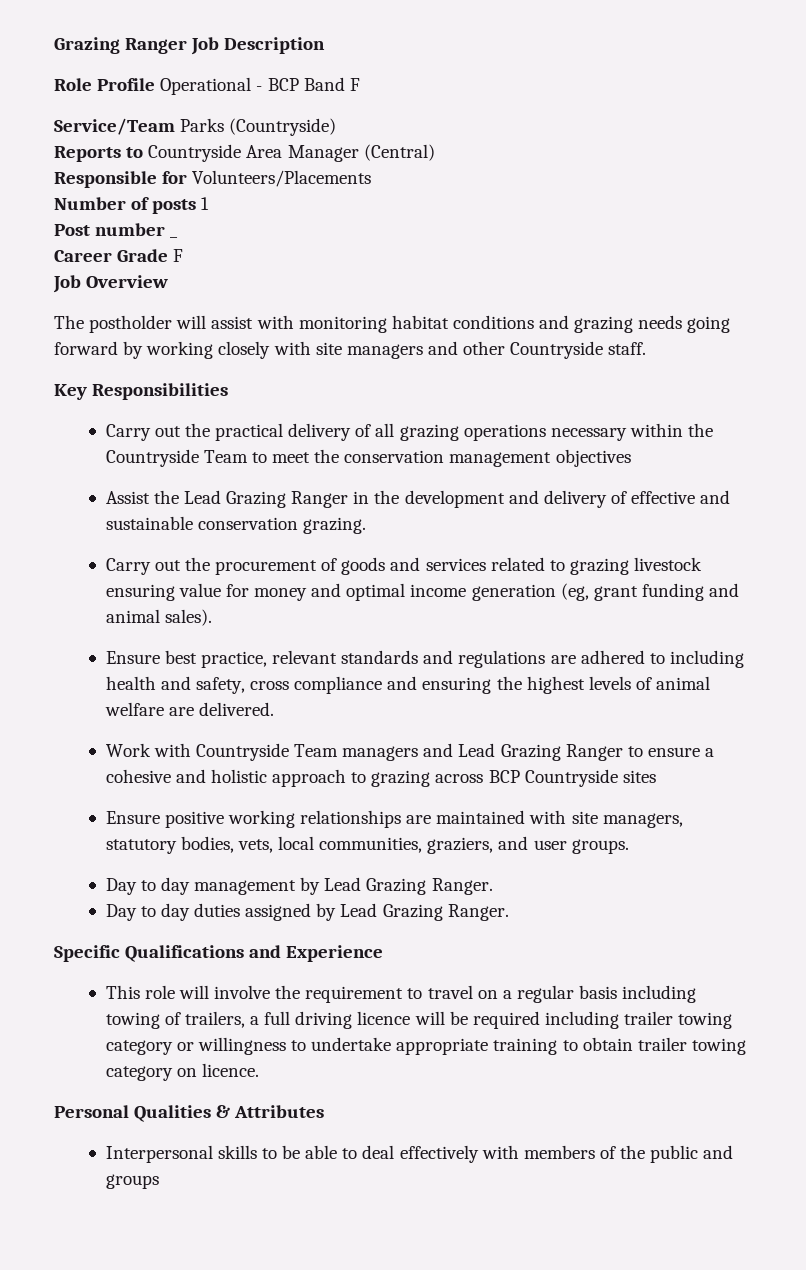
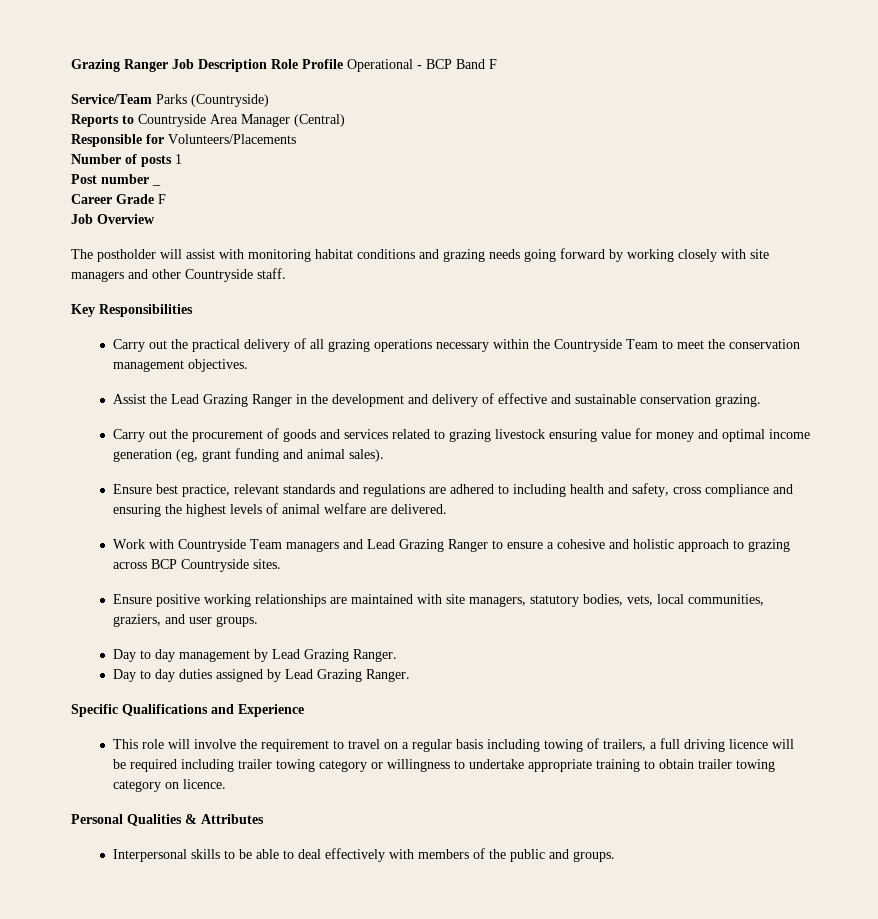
(326, 45) // -> (267, 65) none
[555,449,631,467] objectives -> [187,359,248,372] objectives.
[622,770,656,783] sites -> [252,559,281,569] sites.
[105,1174,159,1189] groups -> [572,851,615,862] groups.

